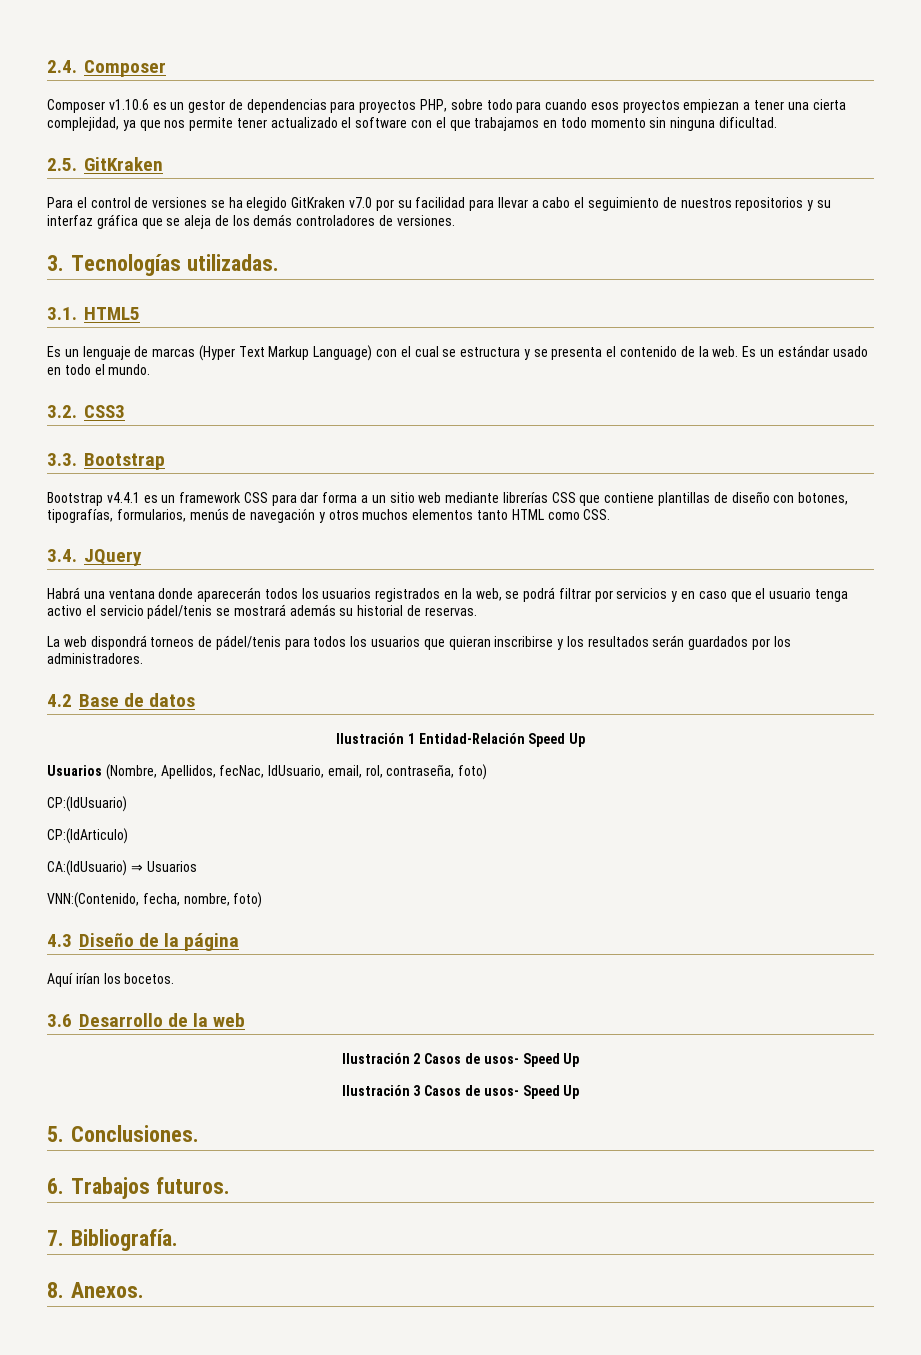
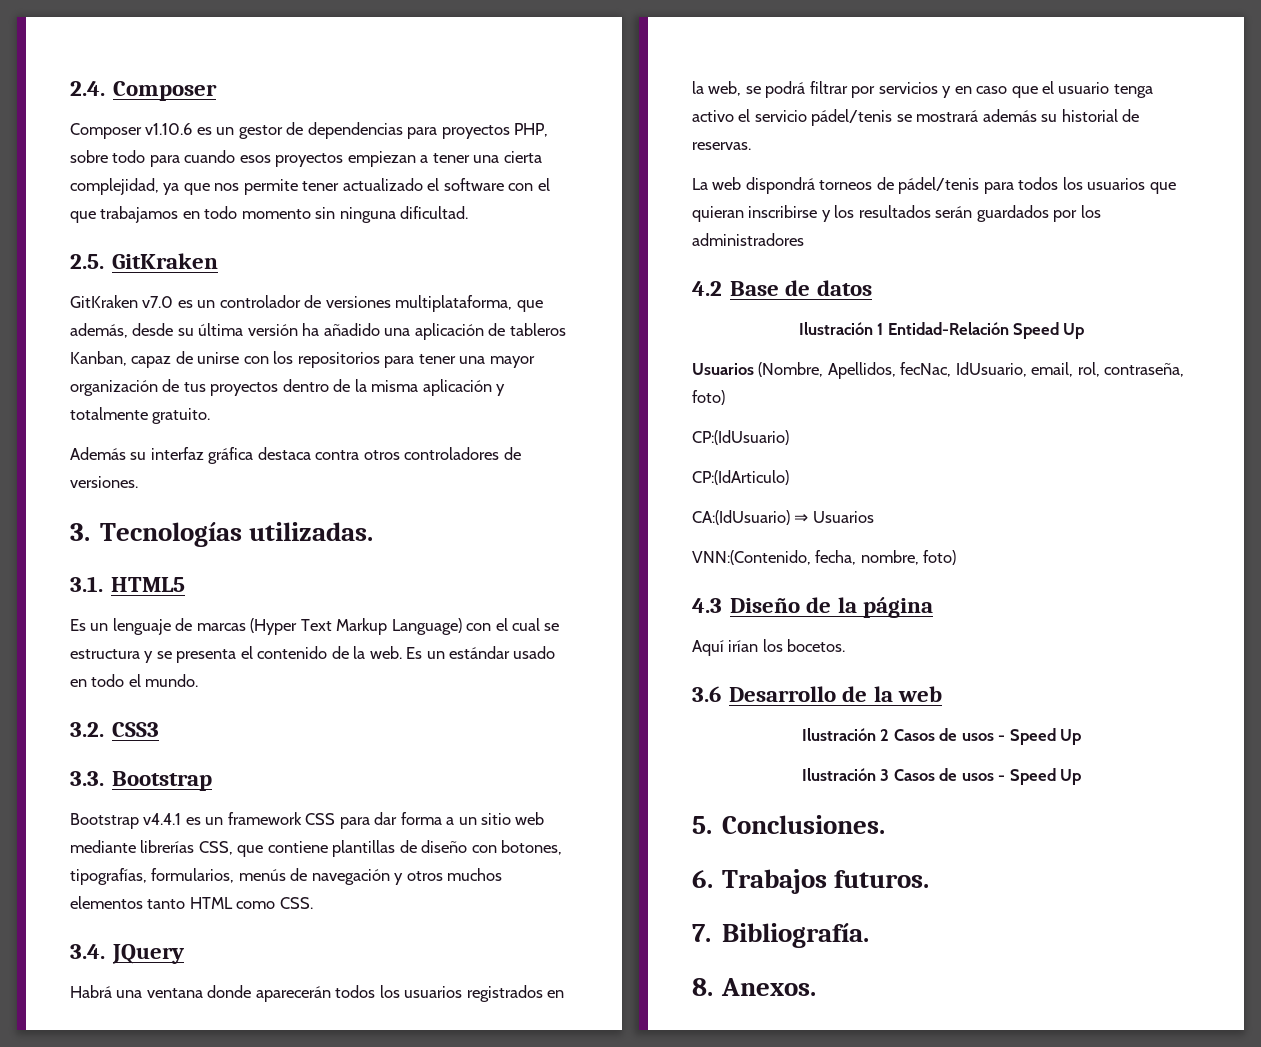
[47,197,831,211] [47,214,293,229] Para el control de versiones se ha elegido GitKraken v7.0 por su facilidad para llevar a cabo el seguimiento de nuestros repositorios y su interfaz gráfica que se aleja de los demás -> [70,295,543,312] [70,323,566,340] [70,351,535,368] [70,379,506,396] [70,407,211,424] [70,447,400,464] GitKraken v7.0 es un controlador de versiones multiplataforma, que además, desde su última versión ha añadido una aplicación de tableros Kanban, capaz de unirse con los repositorios para tener una mayor organización de tus proyectos dentro de la misma aplicación y totalmente gratuito. // Además su interfaz gráfica destaca contra otros
[551,492,576,503] CSS -> [198,841,233,855] CSS,
[47,653,143,664] administradores. -> [692,233,804,246] administradores
[483,1056,519,1064] usos- -> [961,733,1006,741] usos -
[483,1088,519,1096] usos- -> [961,773,1006,781] usos -

